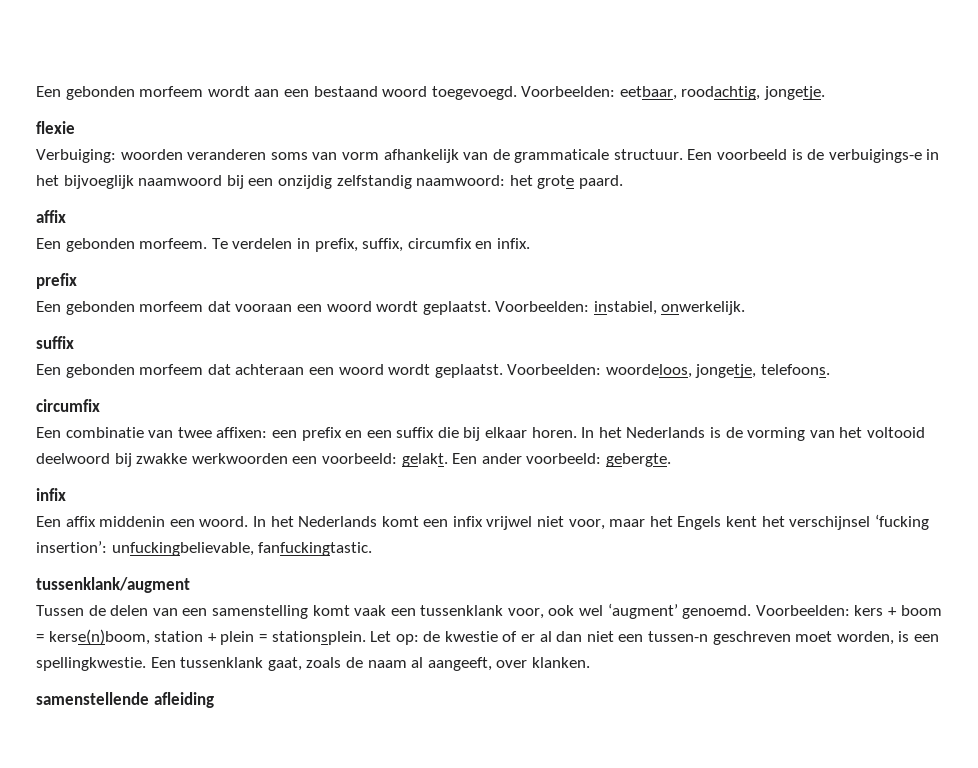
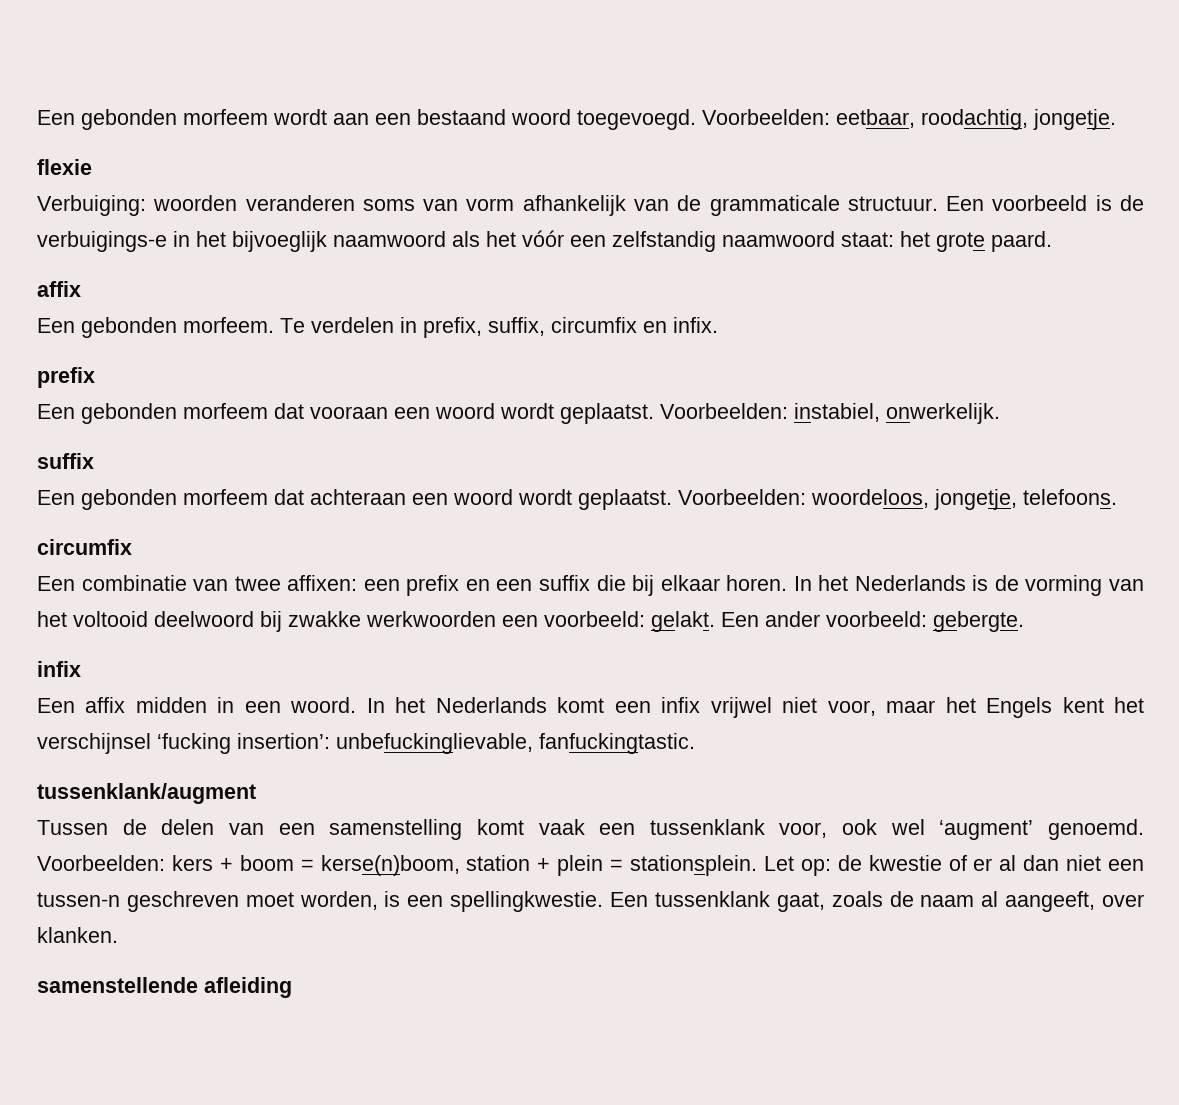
[226,175,506,189] bij een onzijdig zelfstandig naamwoord: -> [452,230,894,252] als het vóór een zelfstandig naamwoord staat:
[99,516,166,527] middenin -> [135,697,235,713] midden in
[111,542,254,556] unfuckingbelievable, -> [336,733,533,754] unbefuckinglievable,

